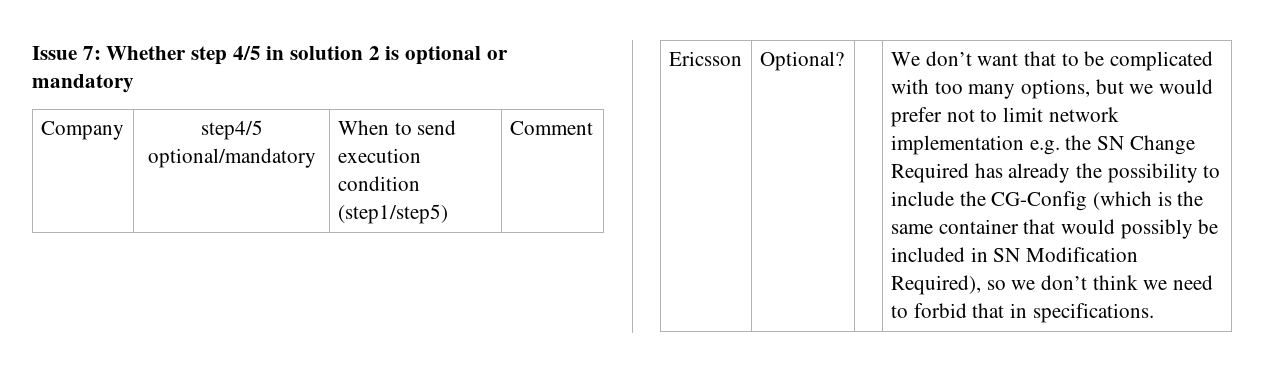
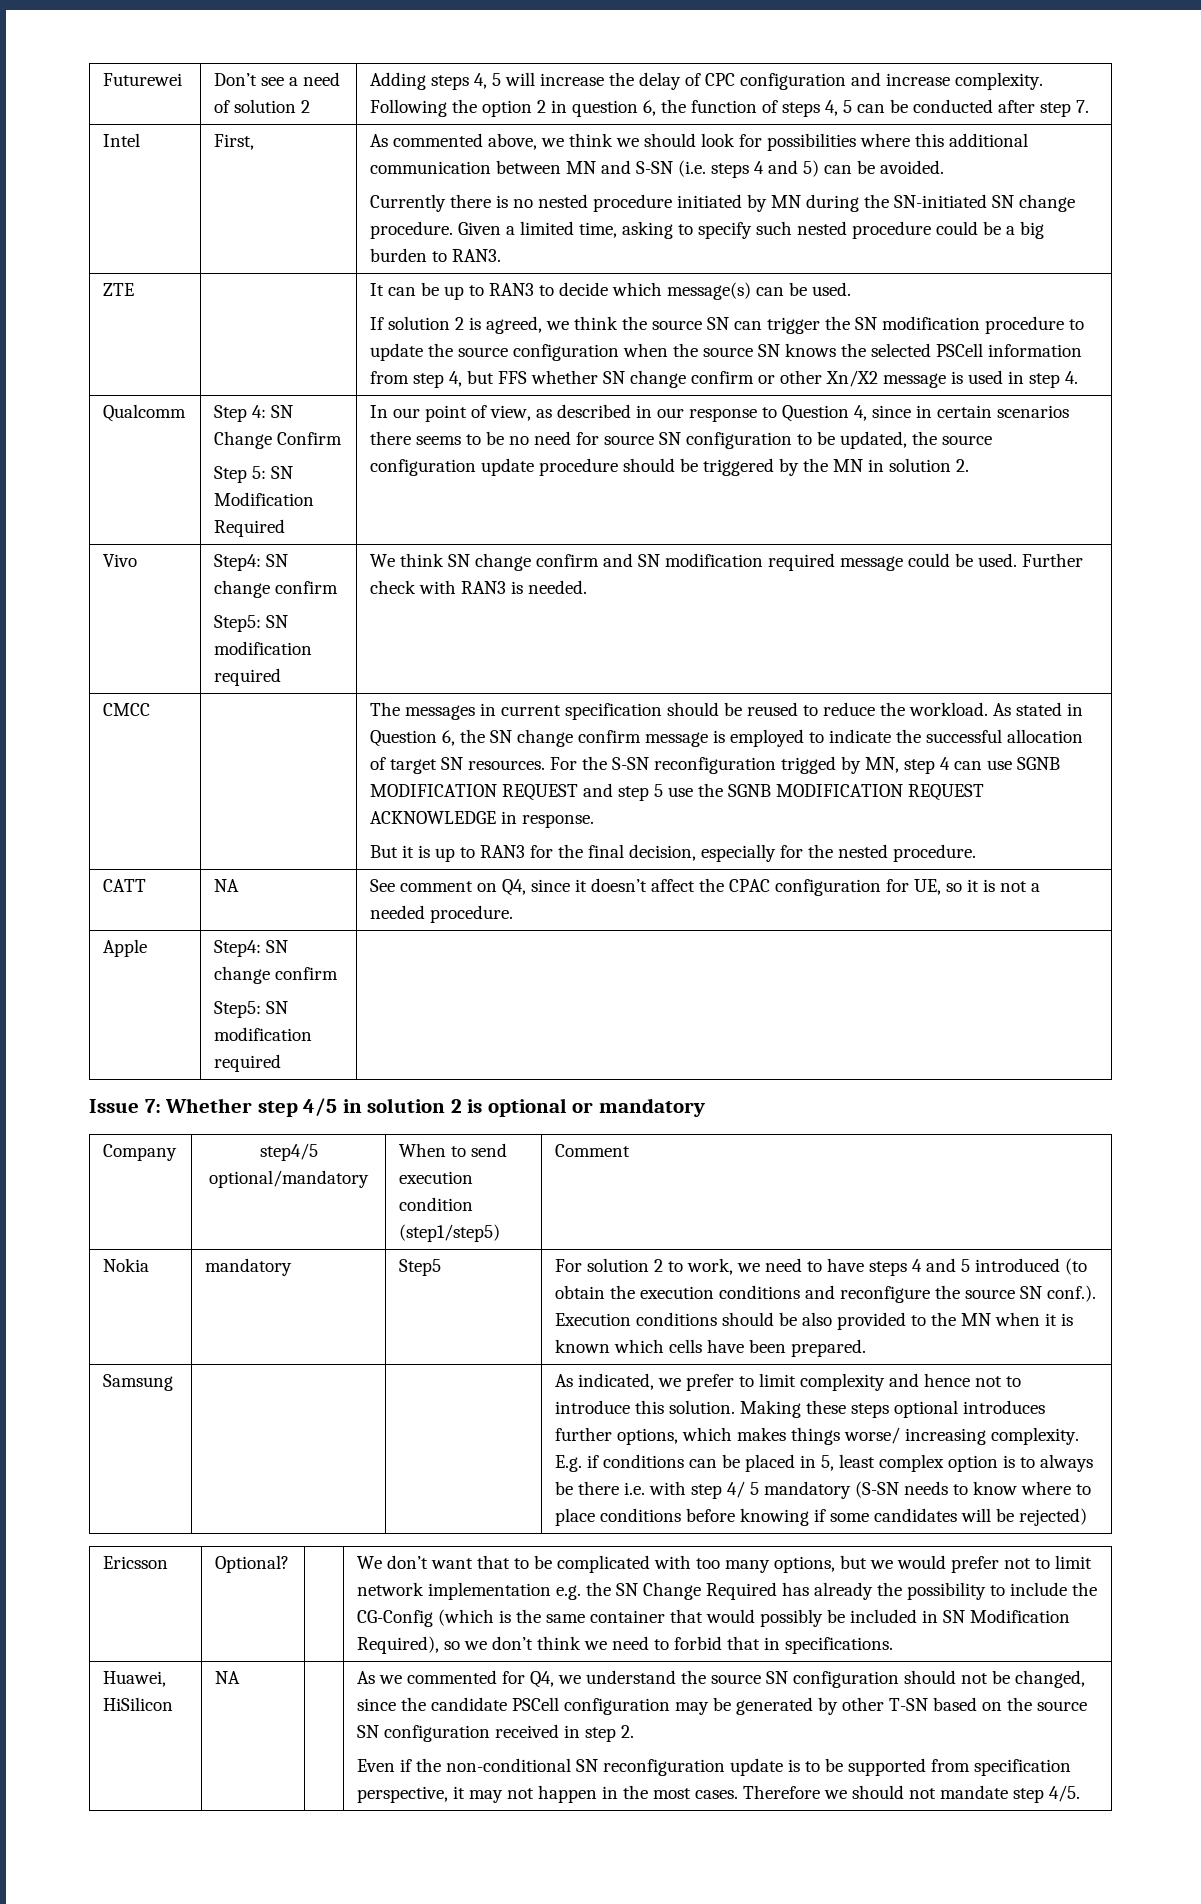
(32, 53) none -> [103,73,183,86] [214,72,341,86] [214,99,311,113] [370,72,1044,90] [370,99,1090,117] [103,133,141,147] [214,134,255,150] [370,133,1029,151] [370,160,945,178] [370,194,1076,212] [370,221,1045,239] [370,248,502,262] [103,283,135,296] [370,282,852,300] [370,316,1085,334] [370,343,1083,361] [370,370,1079,388] [103,404,187,422] [214,405,294,422] [214,431,343,449] [214,466,294,483] [214,492,315,506] [214,519,286,537] [370,404,1070,422] [370,431,993,449] [370,458,970,476] [103,554,138,567] [214,554,289,571] [214,580,339,598] [214,615,289,632] [214,641,313,655] [214,668,282,686] [370,553,1084,571] [370,580,588,594] [103,703,151,716] [370,702,1084,720] [370,729,1084,747] [370,756,1061,774] [370,783,985,801] [370,811,595,828] [370,844,977,862] [103,879,147,892] [214,879,240,892] [370,878,1041,896] [370,905,514,923] [103,939,148,957] [214,940,289,957] [214,966,339,984] [214,1001,289,1018] [214,1027,313,1041] [214,1054,282,1072] Futurewei | Don’t see a need of solution 2 | Adding steps 4, 5 will increase the delay of CPC configuration and increase complexity. Following the option 2 in question 6, the function of steps 4, 5 can be conducted after step 7. // Intel | First, | As commented above, we think we should look for possibilities where this additional communication between MN and S-SN (i.e. steps 4 and 5) can be avoided. // Currently there is no nested procedure initiated by MN during the SN-initiated SN change procedure. Given a limited time, asking to specify such nested procedure could be a big burden to RAN3. // ZTE | | It can be up to RAN3 to decide which message(s) can be used. // If solution 2 is agreed, we think the source SN can trigger the SN modification procedure to update the source configuration when the source SN knows the selected PSCell information from step 4, but FFS whether SN change confirm or other Xn/X2 message is used in step 4. // Qualcomm | Step 4: SN Change Confirm // Step 5: SN Modification Required | In our point of view, as described in our response to Question 4, since in certain scenarios there seems to be no need for source SN configuration to be updated, the source configuration update procedure should be triggered by the MN in solution 2. // Vivo | Step4: SN change confirm // Step5: SN modification required | We think SN change confirm and SN modification required message could be used. Further check with RAN3 is needed. // CMCC | | The messages in current specification should be reused to reduce the workload. As stated in Question 6, the SN change confirm message is employed to indicate the successful allocation of target SN resources. For the S-SN reconfiguration trigged by MN, step 4 can use SGNB MODIFICATION REQUEST and step 5 use the SGNB MODIFICATION REQUEST ACKNOWLEDGE in response. // But it is up to RAN3 for the final decision, especially for the nested procedure. // CATT | NA | See comment on Q4, since it doesn’t affect the CPAC configuration for UE, so it is not a needed procedure. // Apple | Step4: SN change confirm // Step5: SN modification required | //
(593, 128) none -> [103,1258,150,1272] [205,1258,293,1276] [399,1259,442,1276] [555,1258,1088,1276] [555,1285,1097,1303] [555,1312,1074,1330] [555,1339,867,1357] [103,1374,174,1391] [555,1373,1022,1391] [555,1400,1046,1418] [555,1427,1080,1445] [555,1454,1094,1472] [555,1481,1092,1499] [555,1508,1088,1526] // Nokia | mandatory | Step5 | For solution 2 to work, we need to have steps 4 and 5 introduced (to obtain the execution conditions and reconfigure the source SN conf.). Execution conditions should be also provided to the MN when it is known which cells have been prepared. // Samsung | | | As indicated, we prefer to limit complexity and hence not to introduce this solution. Making these steps optional introduces further options, which makes things worse/ increasing complexity. E.g. if conditions can be placed in 5, least complex option is to always be there i.e. with step 4/ 5 mandatory (S-SN needs to know where to place conditions before knowing if some candidates will be rejected)
(1154, 313) none -> [103,1671,167,1687] [103,1697,174,1711] [215,1671,241,1684] [357,1670,1086,1688] [357,1697,1088,1715] [357,1724,635,1742] [357,1758,1072,1776] [357,1785,1081,1803] // Huawei, HiSilicon | NA | | As we commented for Q4, we understand the source SN configuration should not be changed, since the candidate PSCell configuration may be generated by other T-SN based on the source SN configuration received in step 2. // Even if the non-conditional SN reconfiguration update is to be supported from specification perspective, it may not happen in the most cases. Therefore we should not mandate step 4/5.

